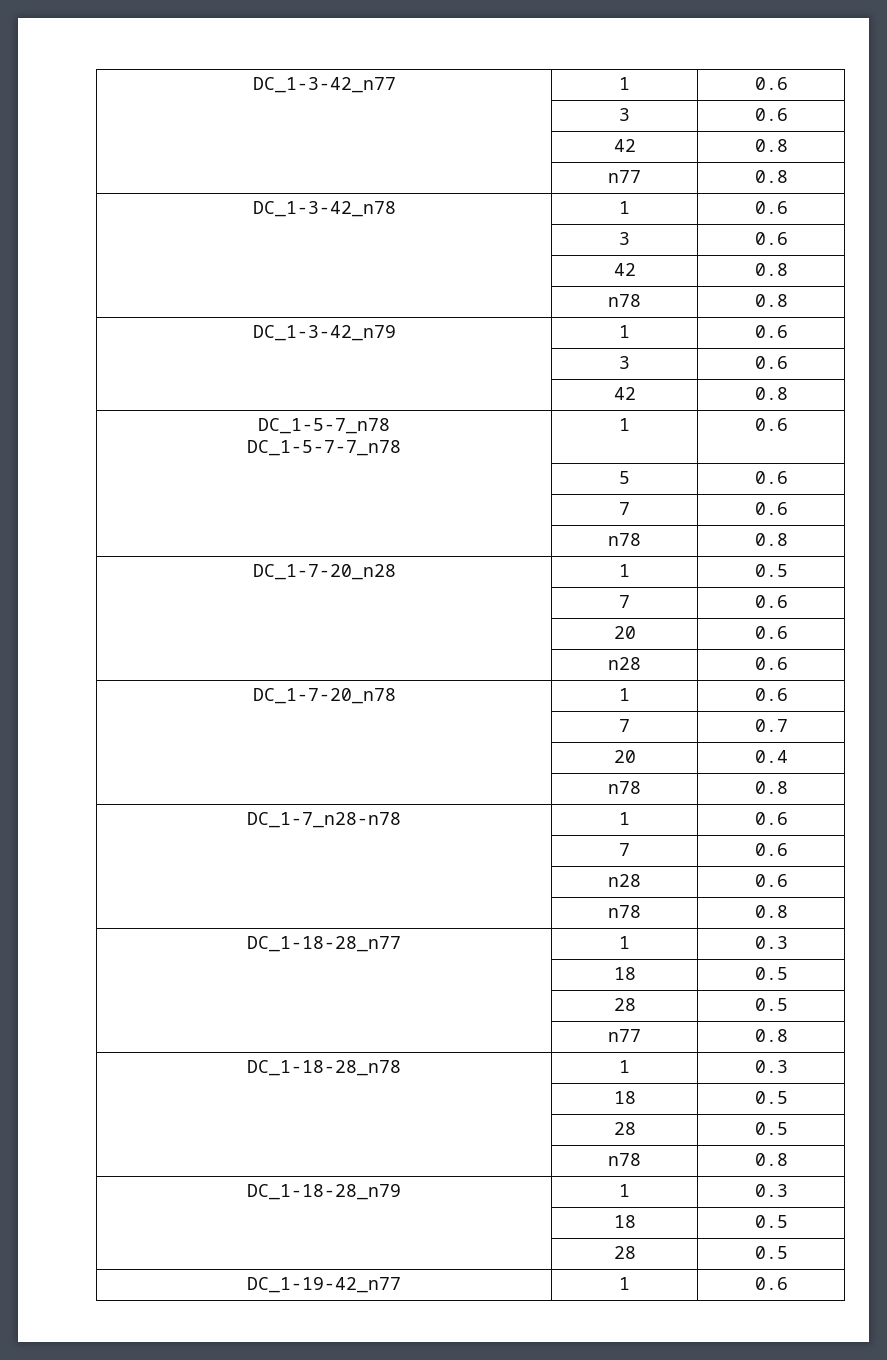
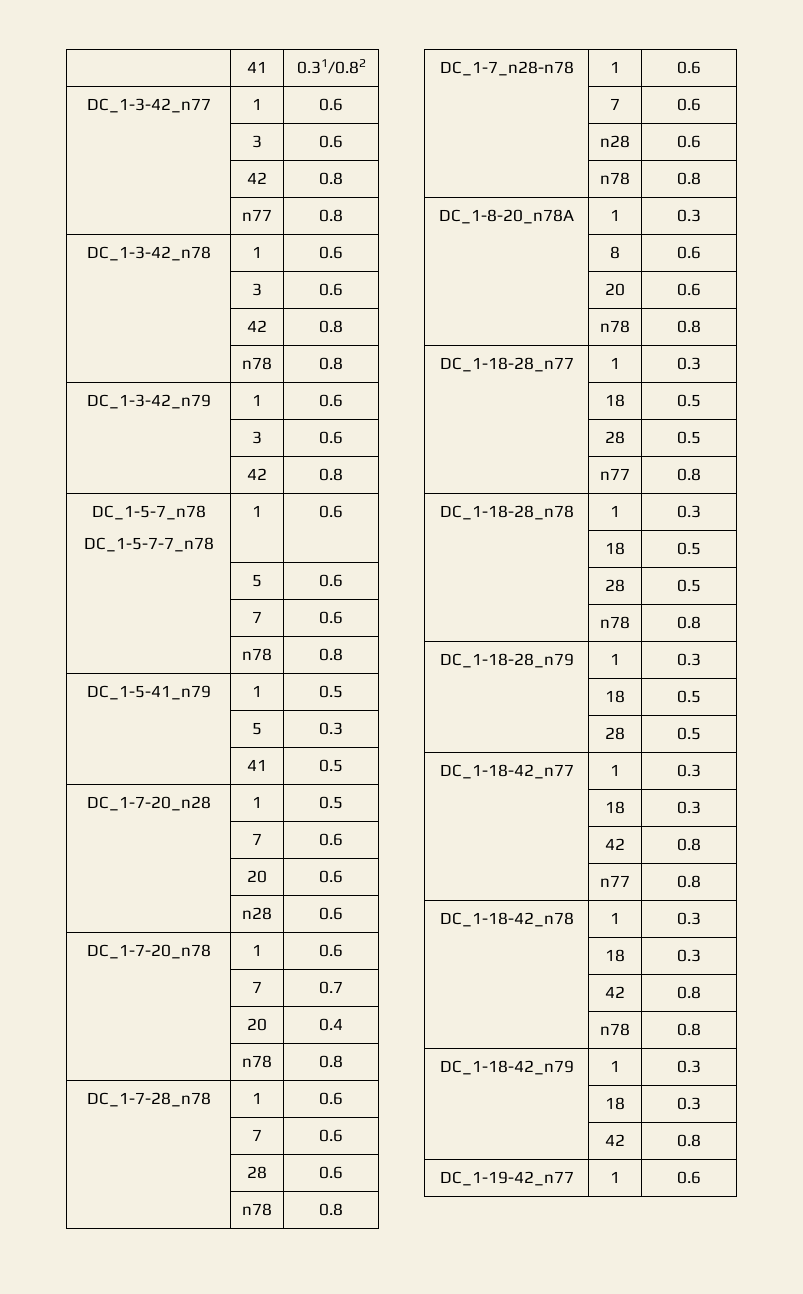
(252, 85) none -> [247,61,267,73] [296,59,366,74] | 41 | 0.31/0.82 //
(788, 539) none -> [86,685,211,700] [252,685,262,697] [319,685,343,698] [252,722,262,735] [319,722,343,735] [247,759,267,771] [319,759,343,772] // DC_1-5-41_n79 | 1 | 0.5 // | 5 | 0.3 // | 41 | 0.5
(788, 787) none -> [86,1092,211,1107] [252,1092,262,1104] [319,1092,343,1105] [252,1129,262,1141] [319,1129,343,1142] [247,1166,267,1179] [319,1166,343,1179] [242,1203,272,1216] [319,1203,343,1216] // DC_1-7-28_n78 | 1 | 0.6 // | 7 | 0.6 // | 28 | 0.6 // | n78 | 0.8
(788, 911) none -> [439,209,574,224] [610,209,620,221] [677,209,701,222] [610,246,620,259] [677,246,701,259] [605,283,625,296] [677,283,701,296] [600,320,630,333] [677,320,701,333] // DC_1-8-20_n78A | 1 | 0.3 // | 8 | 0.6 // | 20 | 0.6 // | n78 | 0.8
(788, 1252) none -> [439,764,574,779] [610,764,620,776] [677,764,701,777] [605,801,625,814] [677,801,701,814] [605,838,625,850] [677,838,701,851] [600,875,630,887] [677,875,701,888] [439,912,574,927] [610,912,620,924] [677,912,701,925] [605,949,625,962] [677,949,701,962] [605,986,625,998] [677,986,701,999] [600,1023,630,1036] [677,1023,701,1036] [439,1060,574,1075] [610,1060,620,1072] [677,1060,701,1073] [605,1097,625,1110] [677,1097,701,1110] [605,1134,625,1146] [677,1134,701,1147] // DC_1-18-42_n77 | 1 | 0.3 // | 18 | 0.3 // | 42 | 0.8 // | n77 | 0.8 // DC_1-18-42_n78 | 1 | 0.3 // | 18 | 0.3 // | 42 | 0.8 // | n78 | 0.8 // DC_1-18-42_n79 | 1 | 0.3 // | 18 | 0.3 // | 42 | 0.8

